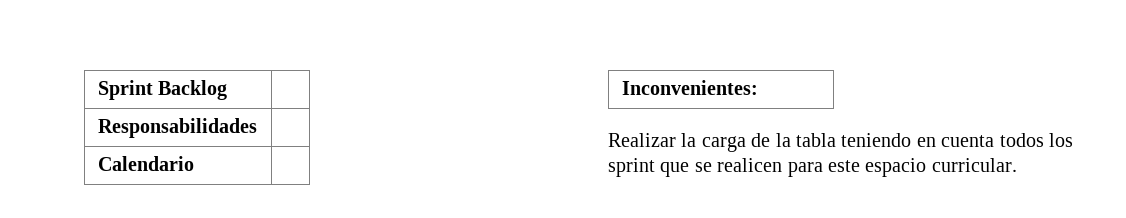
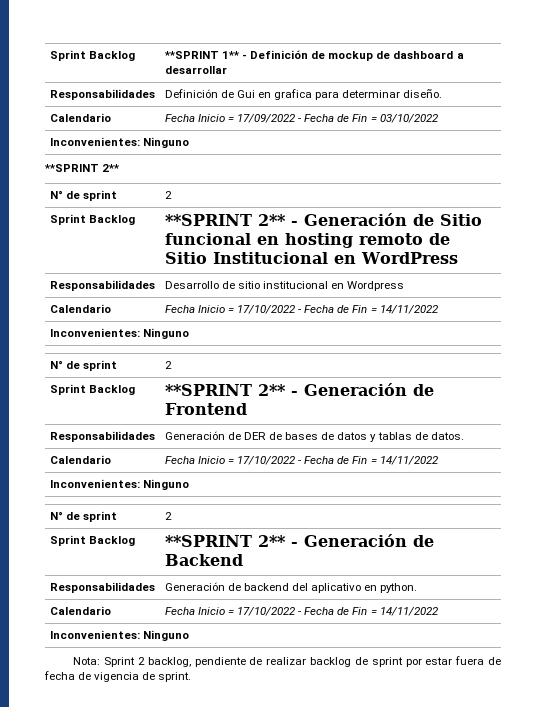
[97,80,228,100] [97,118,257,138] [97,156,194,171] [621,80,758,95] [608,133,1073,152] [608,158,1017,177] Sprint Backlog | // Responsabilidades | // Calendario | // Inconvenientes: // Realizar la carga de la tabla teniendo en cuenta todos los sprint que se realicen para este espacio curricular. -> [49,50,135,61] [164,50,464,61] [164,66,227,74] [49,89,155,100] [164,89,443,100] [49,113,111,122] [164,114,438,123] [49,137,189,148] [45,164,120,172] [49,190,117,201] [164,191,172,199] [49,214,135,225] [164,213,482,226] [164,233,450,248] [164,252,458,264] [49,280,155,291] [164,281,405,291] [49,304,111,313] [164,305,438,314] [49,328,189,339] [49,360,117,371] [164,361,172,369] [49,384,135,395] [164,383,434,396] [164,403,247,415] [49,431,155,442] [164,431,464,442] [49,455,111,464] [164,456,438,465] [49,479,189,490] [49,511,117,522] [164,512,172,520] [49,535,135,546] [164,534,434,547] [164,554,243,566] [49,582,155,593] [164,582,418,593] [49,606,111,615] [164,607,438,616] [49,630,189,641] [73,656,501,667] [44,671,192,682] Sprint Backlog | **SPRINT 1** - Definición de mockup de dashboard a desarrollar // Responsabilidades | Definición de Gui en grafica para determinar diseño. // Calendario | Fecha Inicio = 17/09/2022 - Fecha de Fin = 03/10/2022 // Inconvenientes: Ninguno // **SPRINT 2** // N° de sprint | 2 // Sprint Backlog | **SPRINT 2** - Generación de Sitio funcional en hosting remoto de Sitio Institucional en WordPress // Responsabilidades | Desarrollo de sitio institucional en Wordpress // Calendario | Fecha Inicio = 17/10/2022 - Fecha de Fin = 14/11/2022 // Inconvenientes: Ninguno // N° de sprint | 2 // Sprint Backlog | **SPRINT 2** - Generación de Frontend // Responsabilidades | Generación de DER de bases de datos y tablas de datos. // Calendario | Fecha Inicio = 17/10/2022 - Fecha de Fin = 14/11/2022 // Inconvenientes: Ninguno // N° de sprint | 2 // Sprint Backlog | **SPRINT 2** - Generación de Backend // Responsabilidades | Generación de backend del aplicativo en python. // Calendario | Fecha Inicio = 17/10/2022 - Fecha de Fin = 14/11/2022 // Inconvenientes: Ninguno // Nota: Sprint 2 backlog, pendiente de realizar backlog de sprint por estar fuera de fecha de vigencia de sprint.

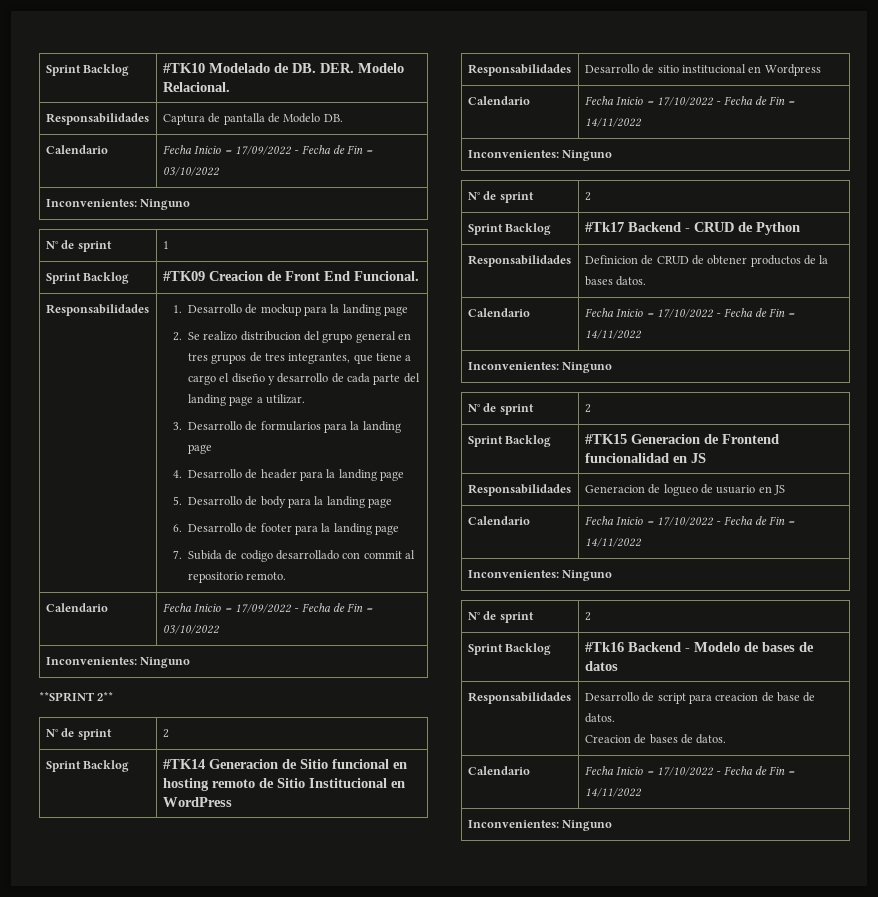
[49,50,135,61] [164,50,464,61] [164,66,227,74] [49,89,155,100] [164,89,443,100] Sprint Backlog | **SPRINT 1** - Definición de mockup de dashboard a desarrollar // Responsabilidades | Definición de Gui en grafica para determinar diseño. -> [45,64,130,76] [162,63,404,73] [162,82,230,92] [45,113,149,125] [162,113,343,125] [45,145,108,154] [162,145,373,155] [162,166,220,176] [45,199,191,210] [45,240,112,252] [162,241,169,249] [45,272,130,284] [162,271,419,281] [45,304,149,316] [172,304,408,316] [172,331,411,343] [187,352,412,364] [187,373,420,385] [187,394,305,406] [172,421,401,433] [187,444,212,454] [172,469,404,481] [172,496,392,508] [172,523,399,535] [172,550,415,562] [187,572,287,583] Sprint Backlog | #TK10 Modelado de DB. DER. Modelo Relacional. // Responsabilidades | Captura de pantalla de Modelo DB. // Calendario | Fecha Inicio = 17/09/2022 - Fecha de Fin = 03/10/2022 // Inconvenientes: Ninguno // N° de sprint | 1 // Sprint Backlog | #TK09 Creacion de Front End Funcional. // Responsabilidades | 1. Desarrollo de mockup para la landing page // 2. Se realizo distribucion del grupo general en tres grupos de tres integrantes, que tiene a cargo el diseño y desarrollo de cada parte del landing page a utilizar. // 3. Desarrollo de formularios para la landing page // 4. Desarrollo de header para la landing page // 5. Desarrollo de body para la landing page // 6. Desarrollo de footer para la landing page // 7. Subida de codigo desarrollado con commit al repositorio remoto.
[164,213,407,226] **SPRINT 2** - Generación -> [162,759,278,769] #TK14 Generacion
[164,383,434,396] [164,403,247,415] [49,431,155,442] [164,431,428,442] **SPRINT 2** - Generación de Frontend // Responsabilidades | Generación de DER de bases de datos y tablas de -> [584,222,800,235] [467,255,571,267] [584,255,829,267] [584,276,613,286] #Tk17 Backend - CRUD de Python // Responsabilidades | Definicion de CRUD de obtener productos de la bases
[164,534,434,547] [164,554,243,566] [49,582,155,593] [164,582,418,593] **SPRINT 2** - Generación de Backend // Responsabilidades | Generación de backend del aplicativo en python. -> [584,434,779,444] [584,453,706,463] [467,484,571,496] [584,484,785,496] #TK15 Generacion de Frontend funcionalidad en JS // Responsabilidades | Generacion de logueo de usuario en JS
[73,656,501,667] [44,671,192,682] // Nota: Sprint 2 backlog, pendiente de realizar backlog de sprint por estar fuera de fecha de vigencia de sprint. -> [467,611,534,623] [584,612,591,621] [467,643,552,655] [584,642,814,652] [584,661,618,671] [467,692,571,704] [584,692,816,704] [584,713,615,723] [584,734,727,744] [467,766,530,775] [584,766,795,776] [584,787,642,797] [467,820,613,831] // N° de sprint | 2 // Sprint Backlog | #Tk16 Backend - Modelo de bases de datos // Responsabilidades | Desarrollo de script para creacion de base de datos. // Creacion de bases de datos. // Calendario | Fecha Inicio = 17/10/2022 - Fecha de Fin = 14/11/2022 // Inconvenientes: Ninguno

